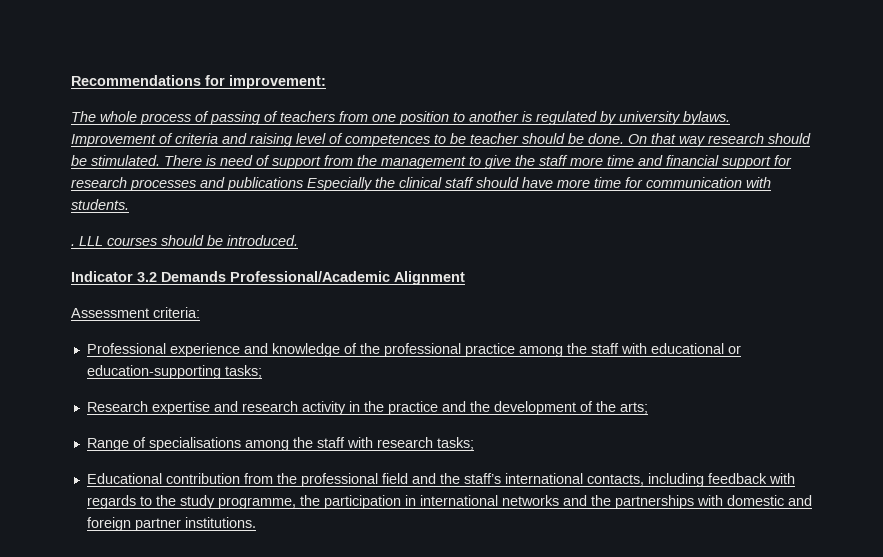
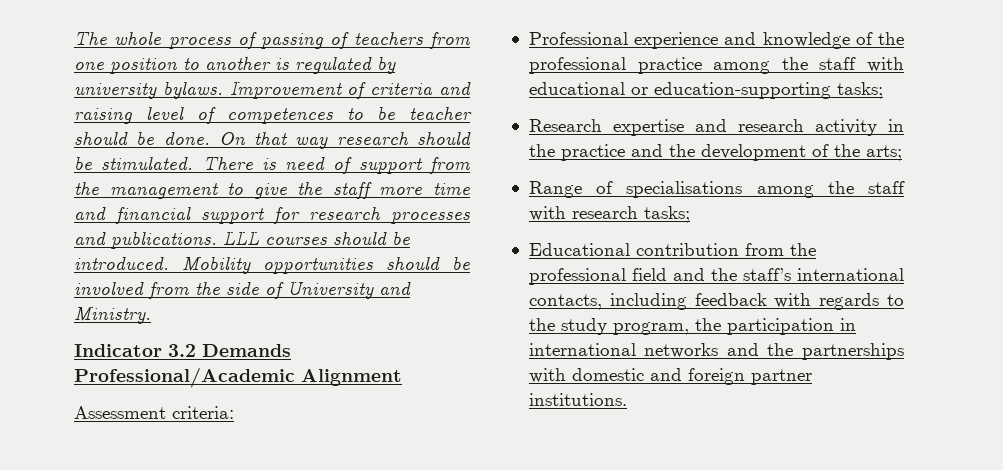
[71,75,326,89] Recommendations for improvement: // -> (74, 38) none
[227,177,771,191] [71,199,129,210] [71,244,75,246] publications Especially the clinical staff should have more time for communication with students. // . -> [111,231,217,249] publications.
(298, 240) none -> [182,256,470,274] [74,281,411,299] [74,306,151,324] Mobility opportunities should be involved from the side of University and Ministry.
[217,497,296,509] programme, -> [612,322,689,335] program,

